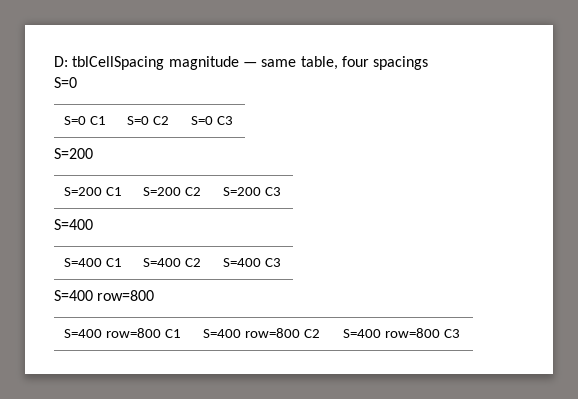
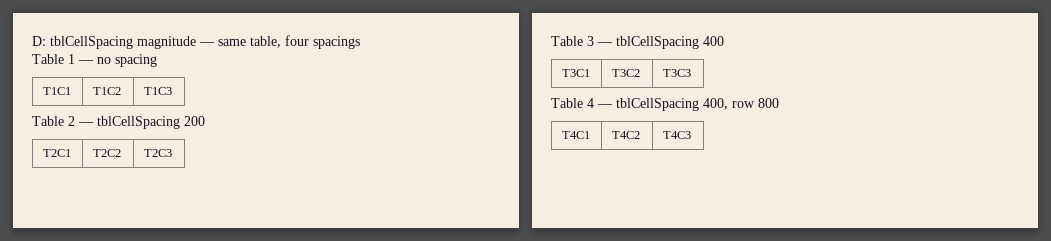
[54,77,77,88] [63,116,106,125] [126,116,169,125] [190,116,233,125] [54,148,93,159] [63,187,122,196] [142,187,201,196] [222,187,281,196] [54,219,93,230] [63,258,122,267] [142,258,201,267] [222,258,281,267] [54,290,155,301] [63,328,181,338] [202,328,320,338] [342,328,460,338] S=0 // S=0 C1 | S=0 C2 | S=0 C3 // S=200 // S=200 C1 | S=200 C2 | S=200 C3 // S=400 // S=400 C1 | S=400 C2 | S=400 C3 // S=400 row=800 // S=400 row=800 C1 | S=400 row=800 C2 | S=400 row=800 C3 -> [32,54,157,67] [42,87,71,95] [92,87,121,95] [143,87,172,95] [32,116,205,129] [42,149,71,157] [92,149,121,157] [143,149,172,157] [551,36,724,49] [561,69,590,77] [611,69,640,77] [662,69,691,77] [551,98,779,111] [561,131,590,139] [611,131,640,139] [662,131,691,139] Table 1 — no spacing // T1C1 | T1C2 | T1C3 // Table 2 — tblCellSpacing 200 // T2C1 | T2C2 | T2C3 // Table 3 — tblCellSpacing 400 // T3C1 | T3C2 | T3C3 // Table 4 — tblCellSpacing 400, row 800 // T4C1 | T4C2 | T4C3

